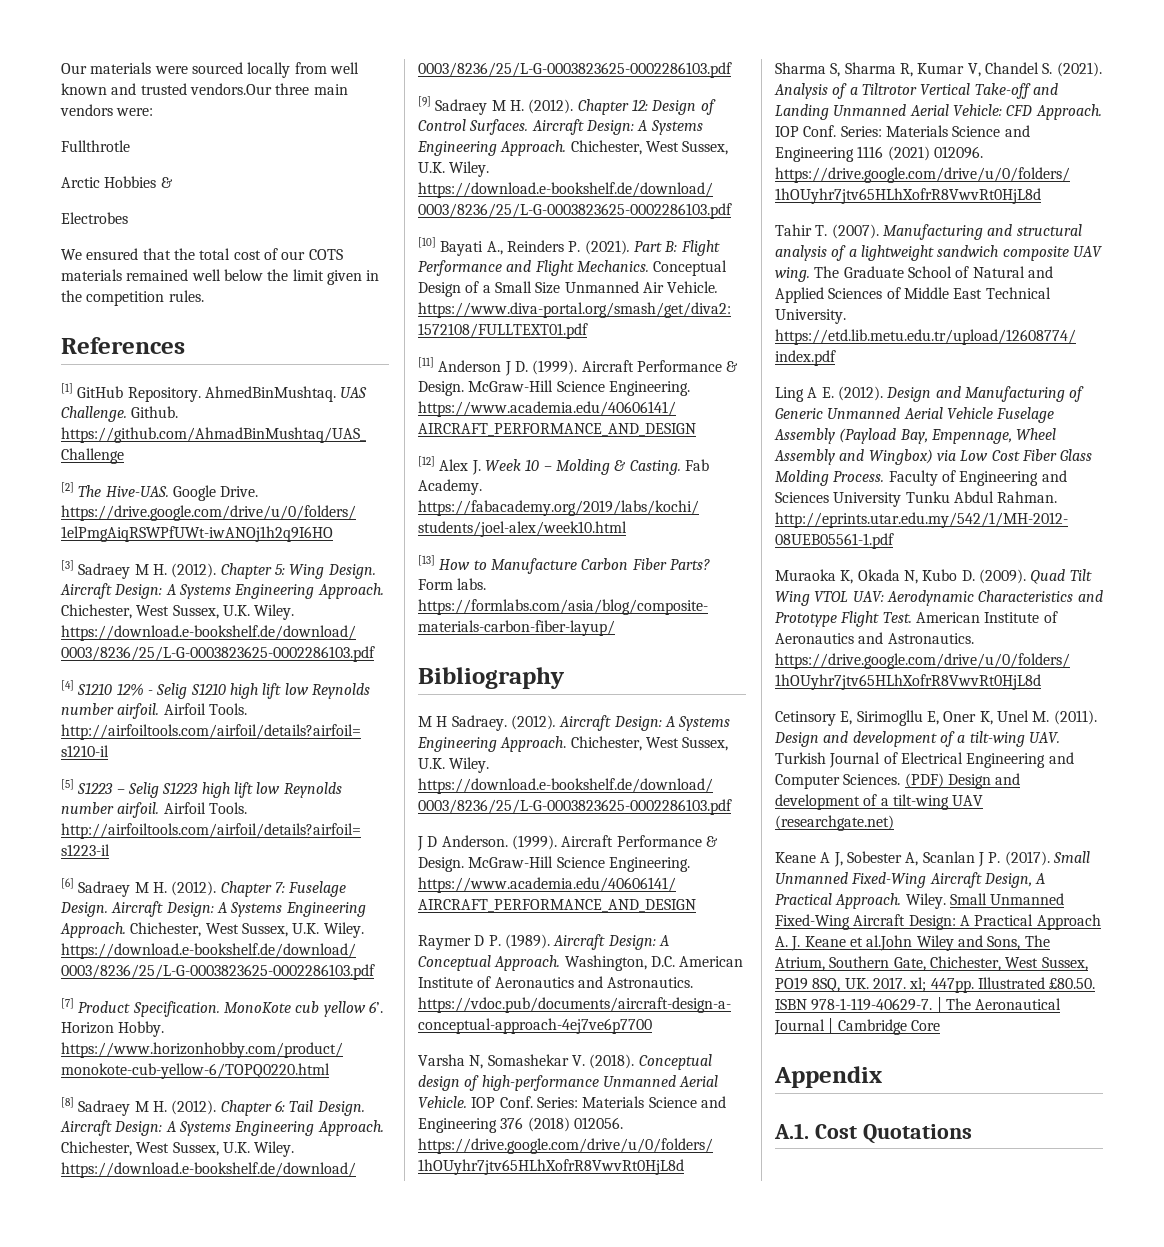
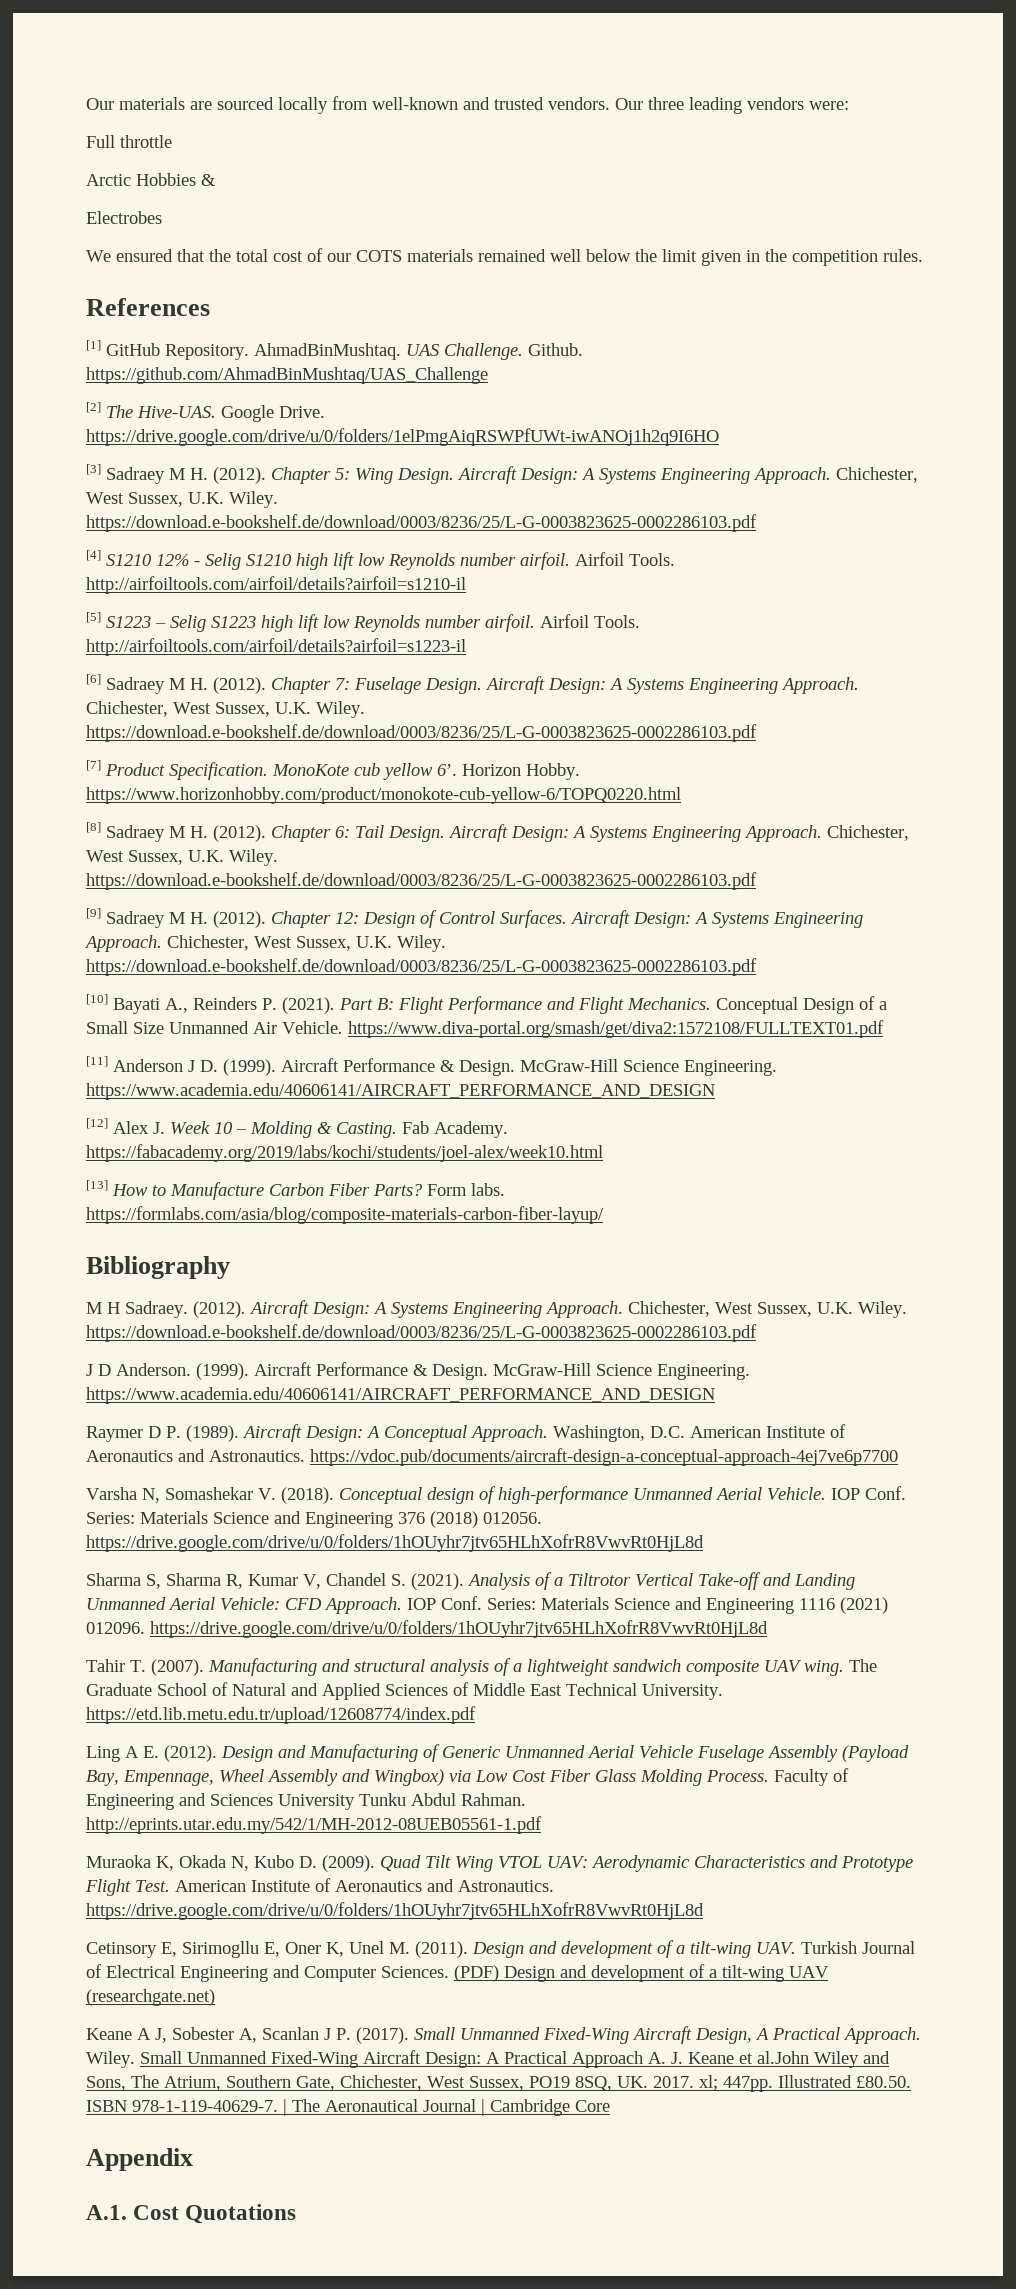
[154,66,188,74] were -> [190,101,212,110] are
[329,62,359,74] [61,83,348,95] well known and trusted vendors.Our three main -> [372,97,742,114] well-known and trusted vendors. Our three leading
[61,140,130,152] Fullthrotle -> [86,135,172,148] Full throttle
[204,386,336,402] AhmedBinMushtaq. -> [254,343,401,360] AhmadBinMushtaq.

